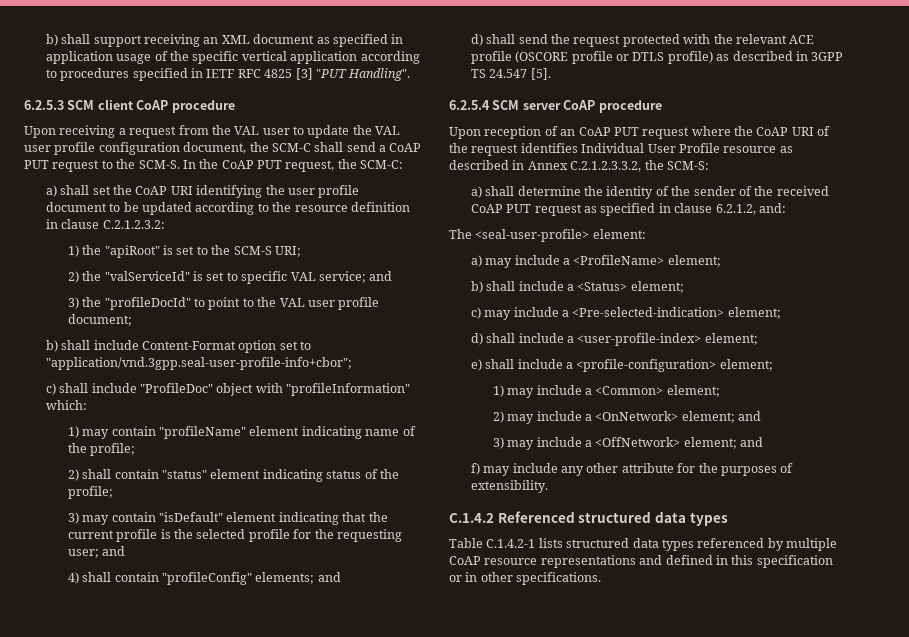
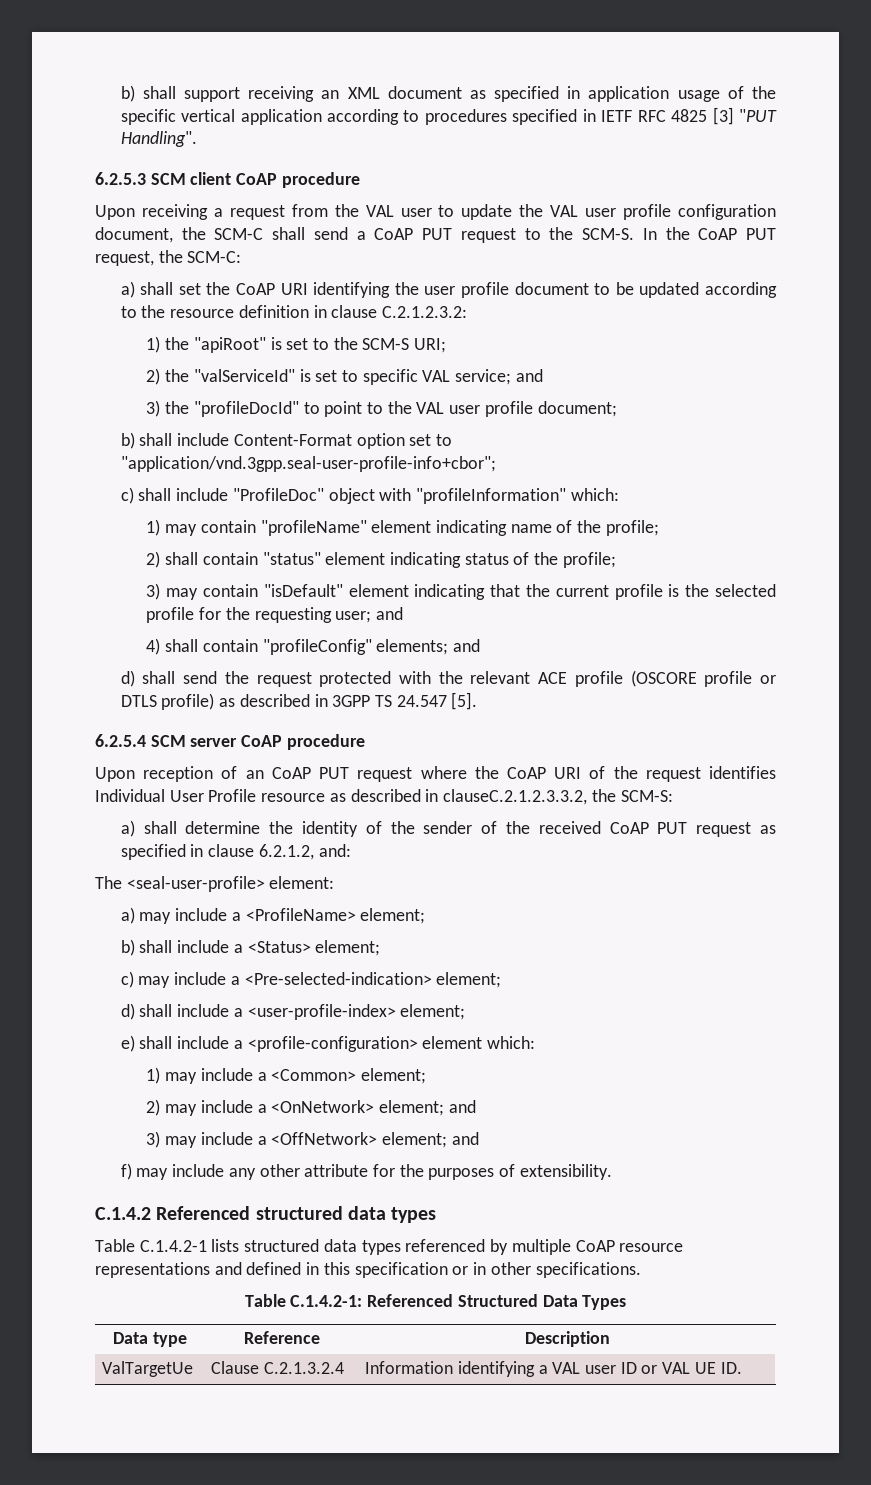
[527,161,642,172] Annex C.2.1.2.3.3.2, -> [443,789,588,805] clauseC.2.1.2.3.3.2,
[719,359,773,371] element; -> [422,1036,536,1049] element which:
(602, 578) none -> [244,1294,627,1310] [113,1332,187,1347] [243,1331,320,1344] [524,1331,610,1347] [102,1361,194,1377] [211,1361,344,1374] [365,1361,742,1377] // Table C.1.4.2-1: Referenced Structured Data Types // Data type | Reference | Description // ValTargetUe | Clause C.2.1.3.2.4 | Information identifying a VAL user ID or VAL UE ID.

